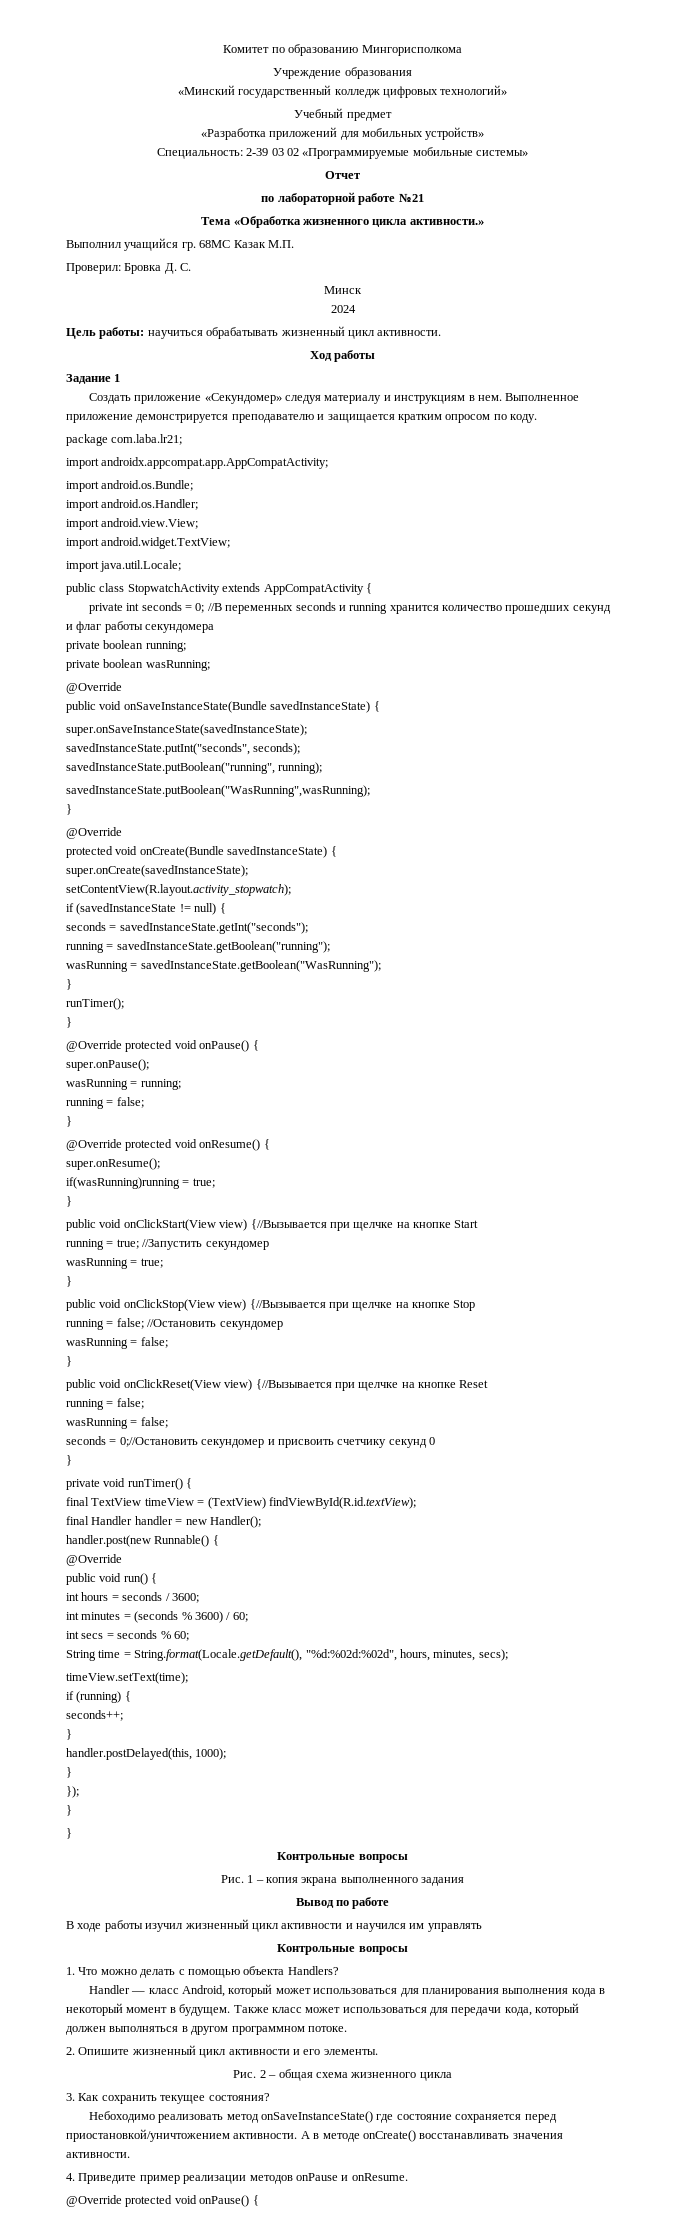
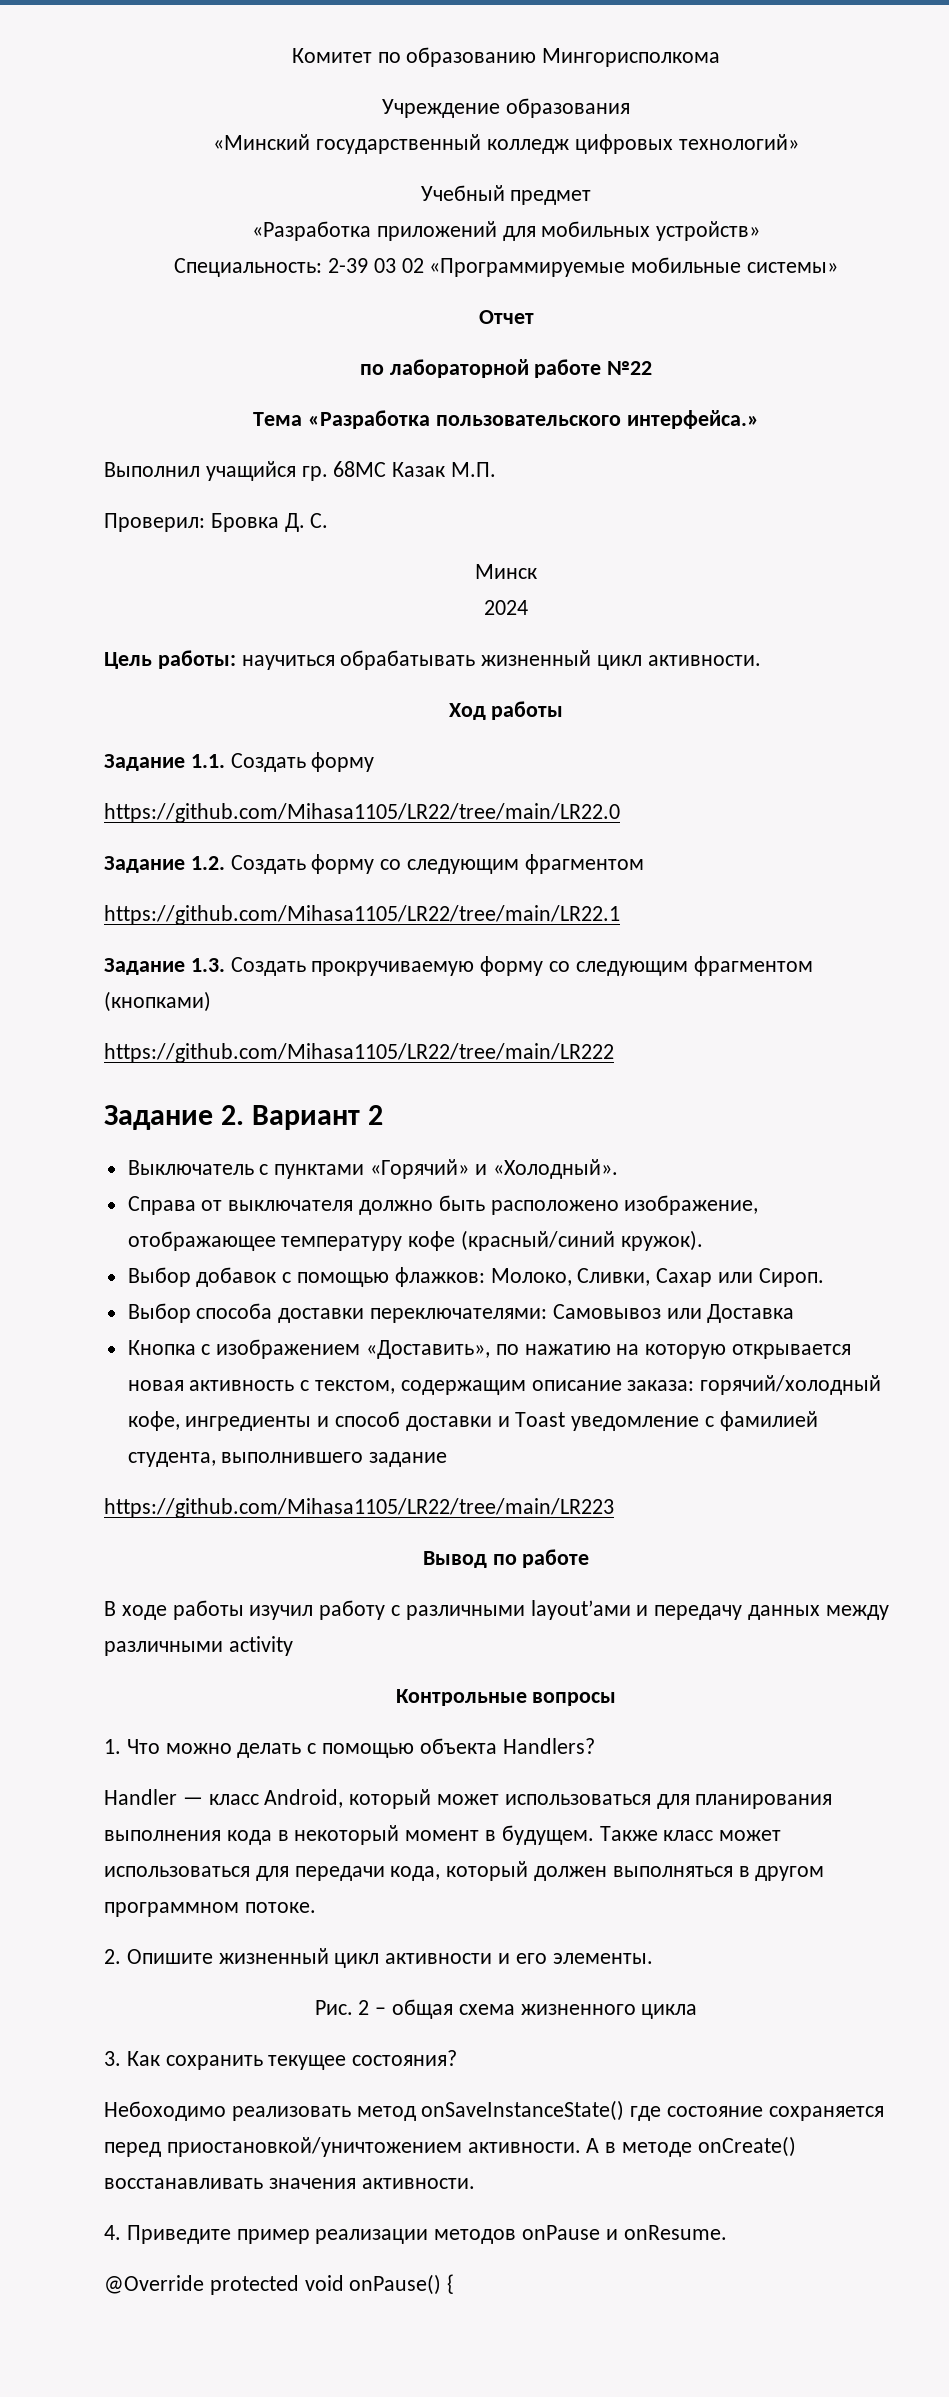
[398,193,424,202] №21 -> [607,361,653,375] №22
[233,216,484,228] «Обработка жизненного цикла активности.» -> [308,410,759,429] «Разработка пользовательского интерфейса.»
[114,374,121,382] [88,393,580,404] [66,414,537,423] [66,434,183,446] [66,457,329,469] [66,480,194,492] [66,499,199,511] [66,518,199,530] [66,537,231,549] [66,560,182,572] [66,583,372,595] [88,602,611,614] [66,621,215,633] [66,640,186,652] [66,659,210,671] [66,682,122,694] [66,701,380,713] [66,724,307,736] [66,743,301,755] [66,762,323,774] [66,785,370,797] [66,804,72,815] [66,827,122,839] [66,846,337,858] [66,865,248,877] [66,884,291,896] [66,903,226,915] [66,922,308,934] [66,941,330,953] [66,960,381,972] [66,979,72,990] [66,998,124,1010] [66,1017,72,1028] [66,1040,259,1052] [66,1059,149,1071] [66,1079,181,1090] [66,1097,144,1109] [66,1116,72,1127] [66,1139,270,1151] [66,1158,160,1170] [66,1177,215,1189] [66,1196,72,1207] [66,1219,479,1231] [66,1239,269,1250] [66,1258,163,1269] [66,1276,72,1287] [66,1299,476,1311] [66,1318,283,1330] [66,1337,168,1349] [66,1356,72,1367] [66,1379,489,1391] [66,1398,144,1410] [66,1417,168,1429] [66,1436,435,1448] [66,1455,72,1466] [66,1478,193,1490] [66,1497,416,1509] [66,1516,261,1528] [66,1535,219,1547] [66,1554,122,1566] [66,1573,158,1585] [66,1592,199,1603] [66,1611,248,1623] [66,1630,189,1641] [66,1649,508,1661] [66,1672,188,1684] [66,1691,131,1703] [66,1710,123,1721] [66,1729,72,1740] [66,1748,227,1760] [66,1767,72,1778] [66,1786,79,1798] [66,1805,72,1816] [66,1828,72,1839] [277,1852,408,1863] [220,1875,465,1886] 1 // Создать приложение «Секундомер» следуя материалу и инструкциям в нем. Выполненное приложение демонстрируется преподавателю и защищается кратким опросом по коду. // package com.laba.lr21; // import androidx.appcompat.app.AppCompatActivity; // import android.os.Bundle; // import android.os.Handler; // import android.view.View; // import android.widget.TextView; // import java.util.Locale; // public class StopwatchActivity extends AppCompatActivity { // private int seconds = 0; //В переменных seconds и running хранится количество прошедших секунд и флаг работы секундомера // private boolean running; // private boolean wasRunning; // @Override // public void onSaveInstanceState(Bundle savedInstanceState) { // super.onSaveInstanceState(savedInstanceState); // savedInstanceState.putInt("seconds", seconds); // savedInstanceState.putBoolean("running", running); // savedInstanceState.putBoolean("WasRunning",wasRunning); // } // @Override // protected void onCreate(Bundle savedInstanceState) { // super.onCreate(savedInstanceState); // setContentView(R.layout.activity_stopwatch); // if (savedInstanceState != null) { // seconds = savedInstanceState.getInt("seconds"); // running = savedInstanceState.getBoolean("running"); // wasRunning = savedInstanceState.getBoolean("WasRunning"); // } // runTimer(); // } // @Override protected void onPause() { // super.onPause(); // wasRunning = running; // running = false; // } // @Override protected void onResume() { // super.onResume(); // if(wasRunning)running = true; // } // public void onClickStart(View view) {//Вызывается при щелчке на кнопке Start // running = true; //Запустить секундомер // wasRunning = true; // } // public void onClickStop(View view) {//Вызывается при щелчке на кнопке Stop // running = false; //Остановить секундомер // wasRunning = false; // } // public void onClickReset(View view) {//Вызывается при щелчке на кнопке Reset // running = false; // wasRunning = false; // seconds = 0;//Остановить секундомер и присвоить счетчику секунд 0 // } // private void runTimer() { // final TextView timeView = (TextView) findViewById(R.id.textView); // final Handler handler = new Handler(); // handler.post(new Runnable() { // @Override // public void run() { // int hours = seconds / 3600; // int minutes = (seconds % 3600) / 60; // int secs = seconds % 60; // String time = String.format(Locale.getDefault(), "%d:%02d:%02d", hours, minutes, secs); // timeView.setText(time); // if (running) { // seconds++; // } // handler.postDelayed(this, 1000); // } // }); // } // } // Контрольные вопросы // Рис. 1 – копия экрана выполненного задания -> [190,752,375,772] [104,803,620,823] [104,854,644,874] [104,905,620,925] [104,956,813,976] [104,991,211,1012] [104,1043,614,1063] [104,1105,384,1130] [127,1159,618,1179] [127,1195,759,1215] [127,1230,703,1251] [127,1267,824,1287] [127,1303,795,1323] [127,1339,852,1359] [127,1375,882,1395] [127,1411,818,1431] [127,1452,448,1467] [104,1498,614,1518] 1.1. Создать форму // https://github.com/Mihasa1105/LR22/tree/main/LR22.0 // Задание 1.2. Создать форму со следующим фрагментом // https://github.com/Mihasa1105/LR22/tree/main/LR22.1 // Задание 1.3. Создать прокручиваемую форму со следующим фрагментом (кнопками) // https://github.com/Mihasa1105/LR22/tree/main/LR222 // Задание 2. Вариант 2 // Выключатель с пунктами «Горячий» и «Холодный». // Справа от выключателя должно быть расположено изображение, отображающее температуру кофе (красный/синий кружок). // Выбор добавок с помощью флажков: Молоко, Сливки, Сахар или Сироп. // Выбор способа доставки переключателями: Самовывоз или Доставка // Кнопка с изображением «Доставить», по нажатию на которую открывается новая активность с текстом, содержащим описание заказа: горячий/холодный кофе, ингредиенты и способ доставки и Toast уведомление с фамилией студента, выполнившего задание // https://github.com/Mihasa1105/LR22/tree/main/LR223
[184,1919,482,1932] жизненный цикл активности и научился им управлять -> [319,1600,889,1620] [104,1636,293,1656] работу с различными layout’ами и передачу данных между различными activity

